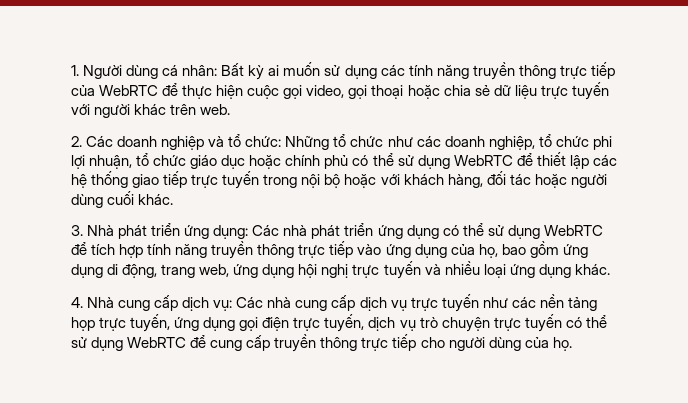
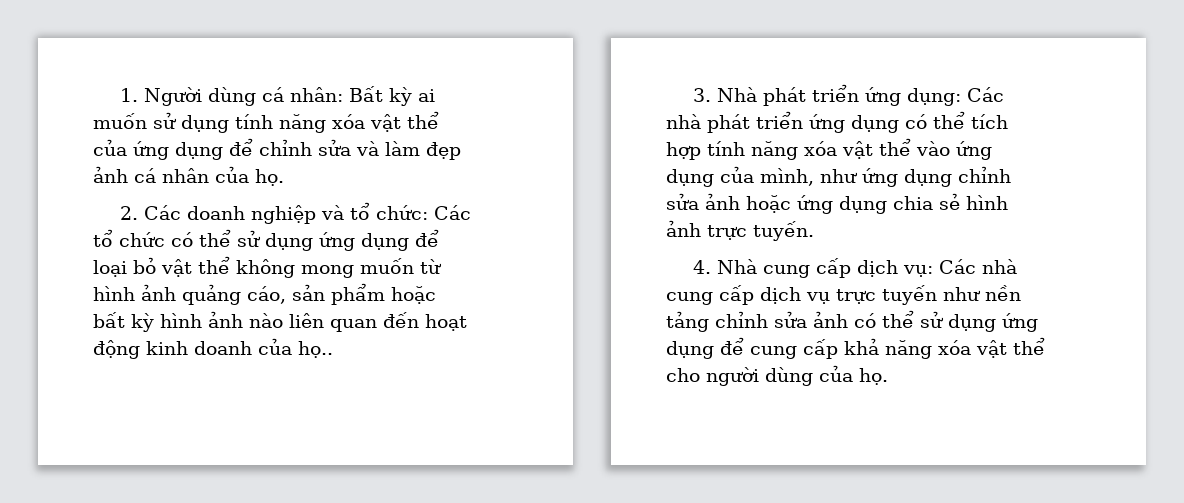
[380,62,615,80] [71,82,609,100] [71,104,231,118] các tính năng truyền thông trực tiếp của WebRTC để thực hiện cuộc gọi video, gọi thoại hoặc chia sẻ dữ liệu trực tuyến với người khác trên web. -> [235,111,439,133] [93,138,461,160] [93,166,284,186] tính năng xóa vật thể của ứng dụng để chỉnh sửa và làm đẹp ảnh cá nhân của họ.
[285,134,612,150] [71,152,617,169] [71,171,607,189] [71,191,174,208] Những tổ chức như các doanh nghiệp, tổ chức phi lợi nhuận, tổ chức giáo dục hoặc chính phủ có thể sử dụng WebRTC để thiết lập các hệ thống giao tiếp trực tuyến trong nội bộ hoặc với khách hàng, đối tác hoặc người dùng cuối khác. -> [434,205,472,220] [93,229,439,251] [93,256,442,278] [93,283,436,305] [93,311,467,332] [93,338,333,359] Các tổ chức có thể sử dụng ứng dụng để loại bỏ vật thể không mong muốn từ hình ảnh quảng cáo, sản phẩm hoặc bất kỳ hình ảnh nào liên quan đến hoạt động kinh doanh của họ..
[487,225,603,239] [71,241,588,259] [71,261,610,279] sử dụng WebRTC để tích hợp tính năng truyền thông trực tiếp vào ứng dụng của họ, bao gồm ứng dụng di động, trang web, ứng dụng hội nghị trực tuyến và nhiều loại ứng dụng khác. -> [971,114,1008,129] [666,138,992,160] [666,166,1011,187] [666,193,1008,214] [666,220,814,241] tích hợp tính năng xóa vật thể vào ứng dụng của mình, như ứng dụng chỉnh sửa ảnh hoặc ứng dụng chia sẻ hình ảnh trực tuyến.
[511,297,536,308] các -> (981, 294) none
[71,314,607,332] [71,337,187,351] họp trực tuyến, ứng dụng gọi điện trực tuyến, dịch vụ trò chuyện trực tuyến có thể sử dụng WebRTC -> [715,310,1038,332] [666,341,714,359] chỉnh sửa ảnh có thể sử dụng ứng dụng
[274,334,417,352] truyền thông trực tiếp -> [844,337,1045,359] khả năng xóa vật thể

